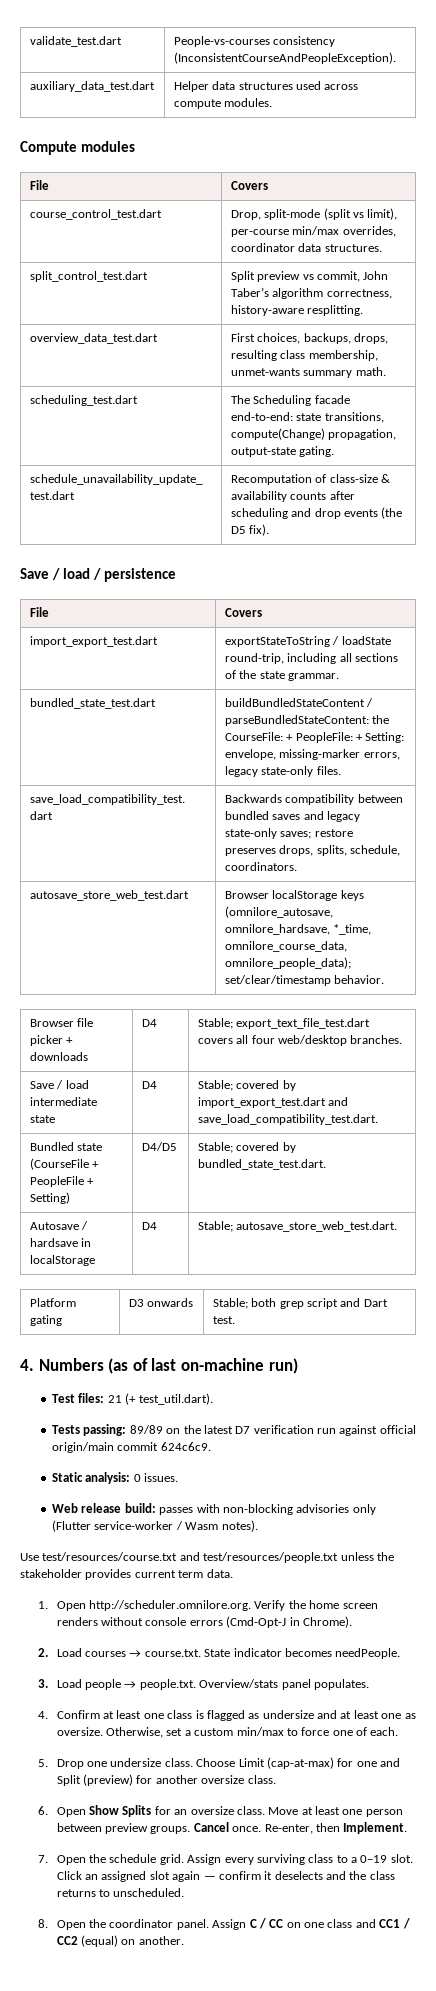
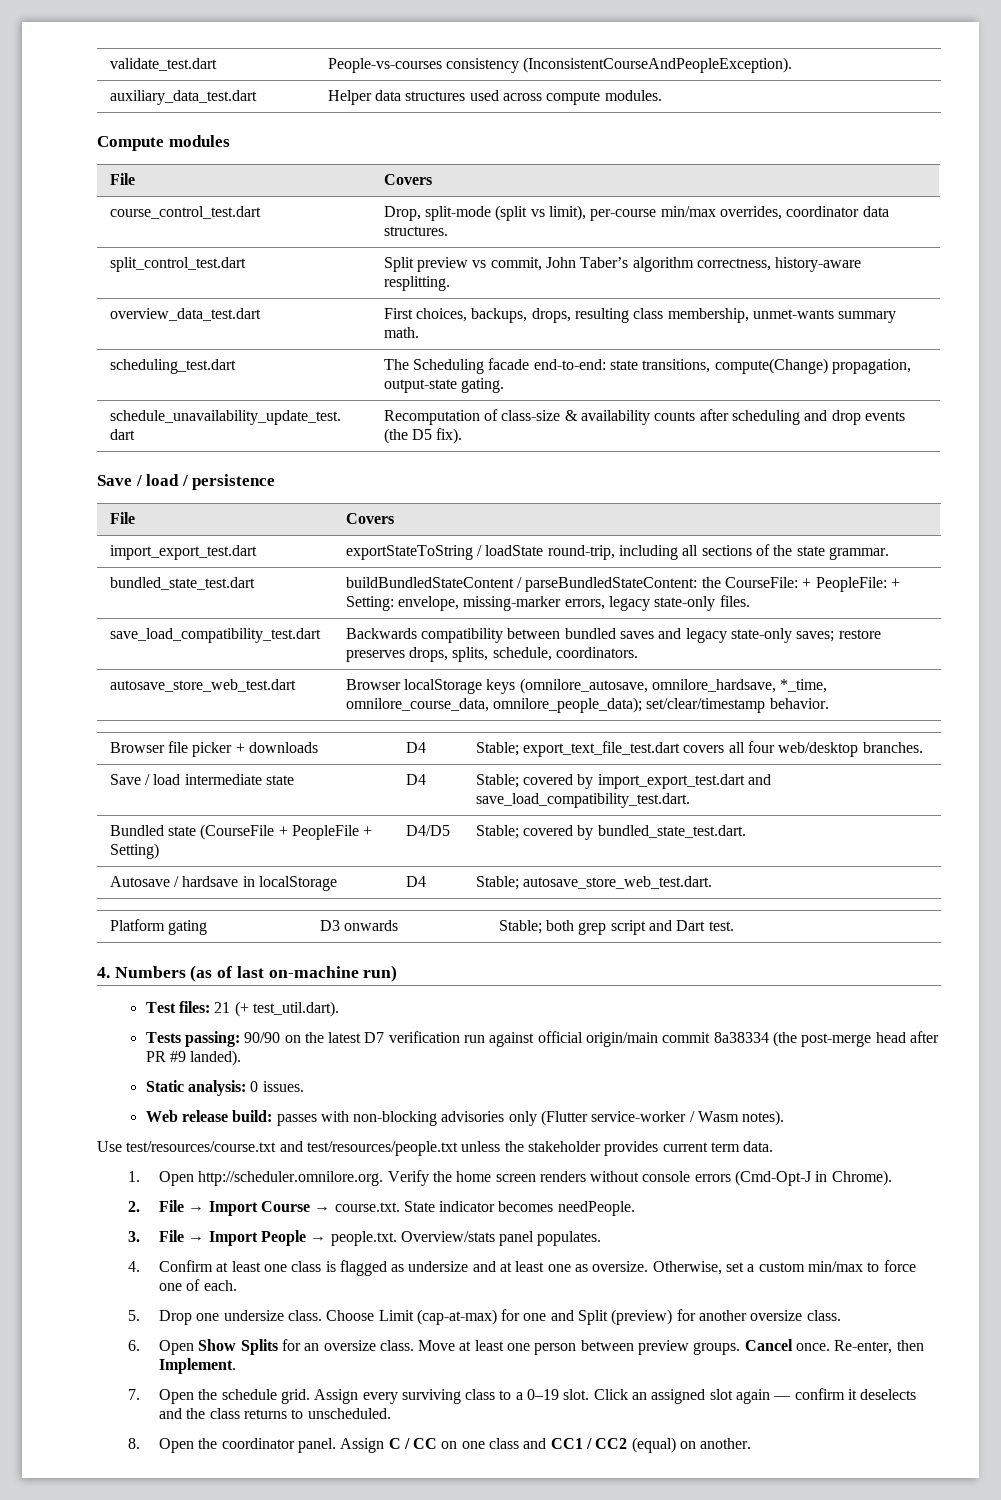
[129,1425,163,1434] 89/89 -> [244,1032,281,1043] 90/90
[160,1442,211,1451] 624c6c9. -> [713,1031,939,1047] [145,1050,242,1066] 8a38334 (the post-merge head after PR #9 landed).
[56,1648,127,1657] Load courses -> [158,1200,310,1216] File → Import Course
[56,1679,122,1690] Load people -> [158,1230,306,1246] File → Import People

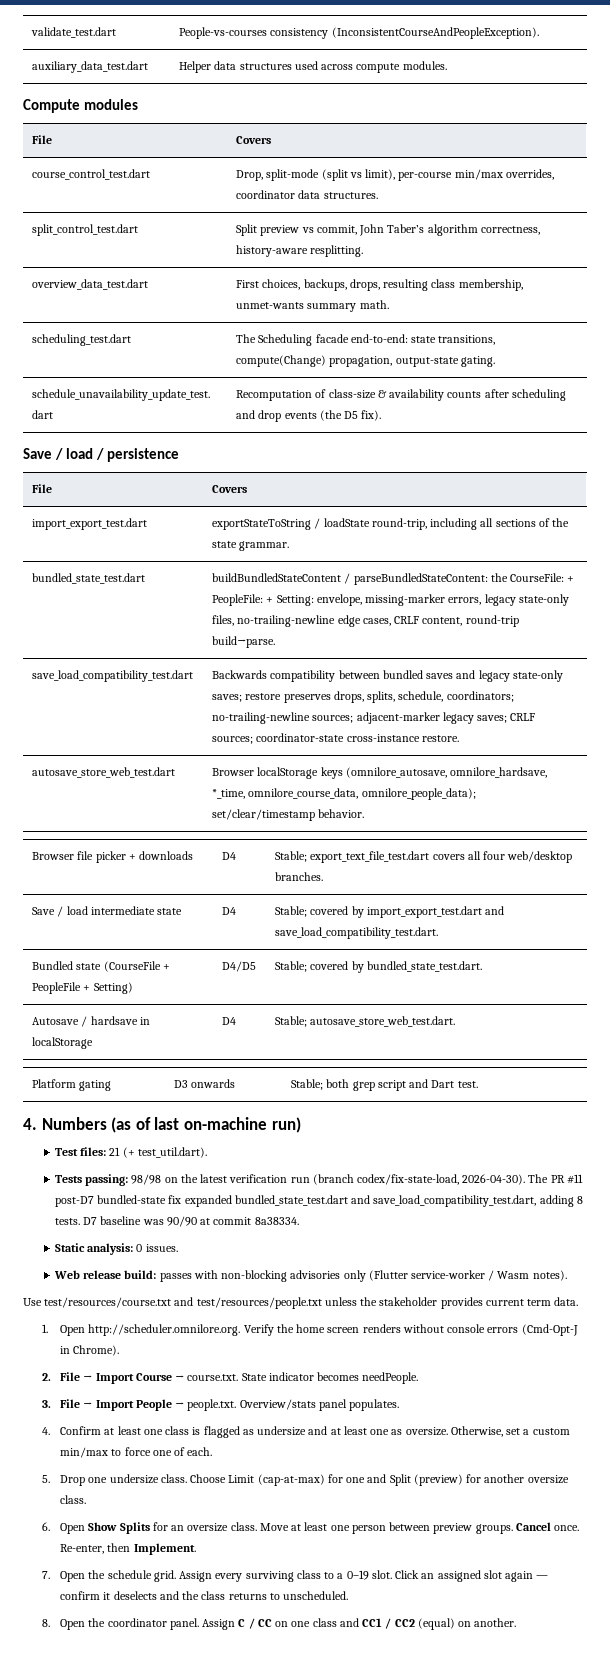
[719,595,750,607] files. -> [212,615,519,627] [212,636,276,648] files, no-trailing-newline edge cases, CRLF content, round-trip build→parse.
[555,647,638,658] coordinators. -> [446,691,514,702] [212,712,536,724] [212,733,459,744] coordinators; no-trailing-newline sources; adjacent-marker legacy saves; CRLF sources; coordinator-state cross-instance restore.
[244,1032,281,1043] 90/90 -> [131,1174,162,1185] 98/98
[364,1032,385,1043] D7 -> (228, 1178) none
[489,1031,939,1047] [145,1050,242,1066] against official origin/main commit 8a38334 (the post-merge head after PR #9 landed). -> [312,1174,583,1185] [54,1195,583,1207] [54,1216,299,1227] (branch codex/fix-state-load, 2026-04-30). The PR #11 post-D7 bundled-state fix expanded bundled_state_test.dart and save_load_compatibility_test.dart, adding 8 tests. D7 baseline was 90/90 at commit 8a38334.

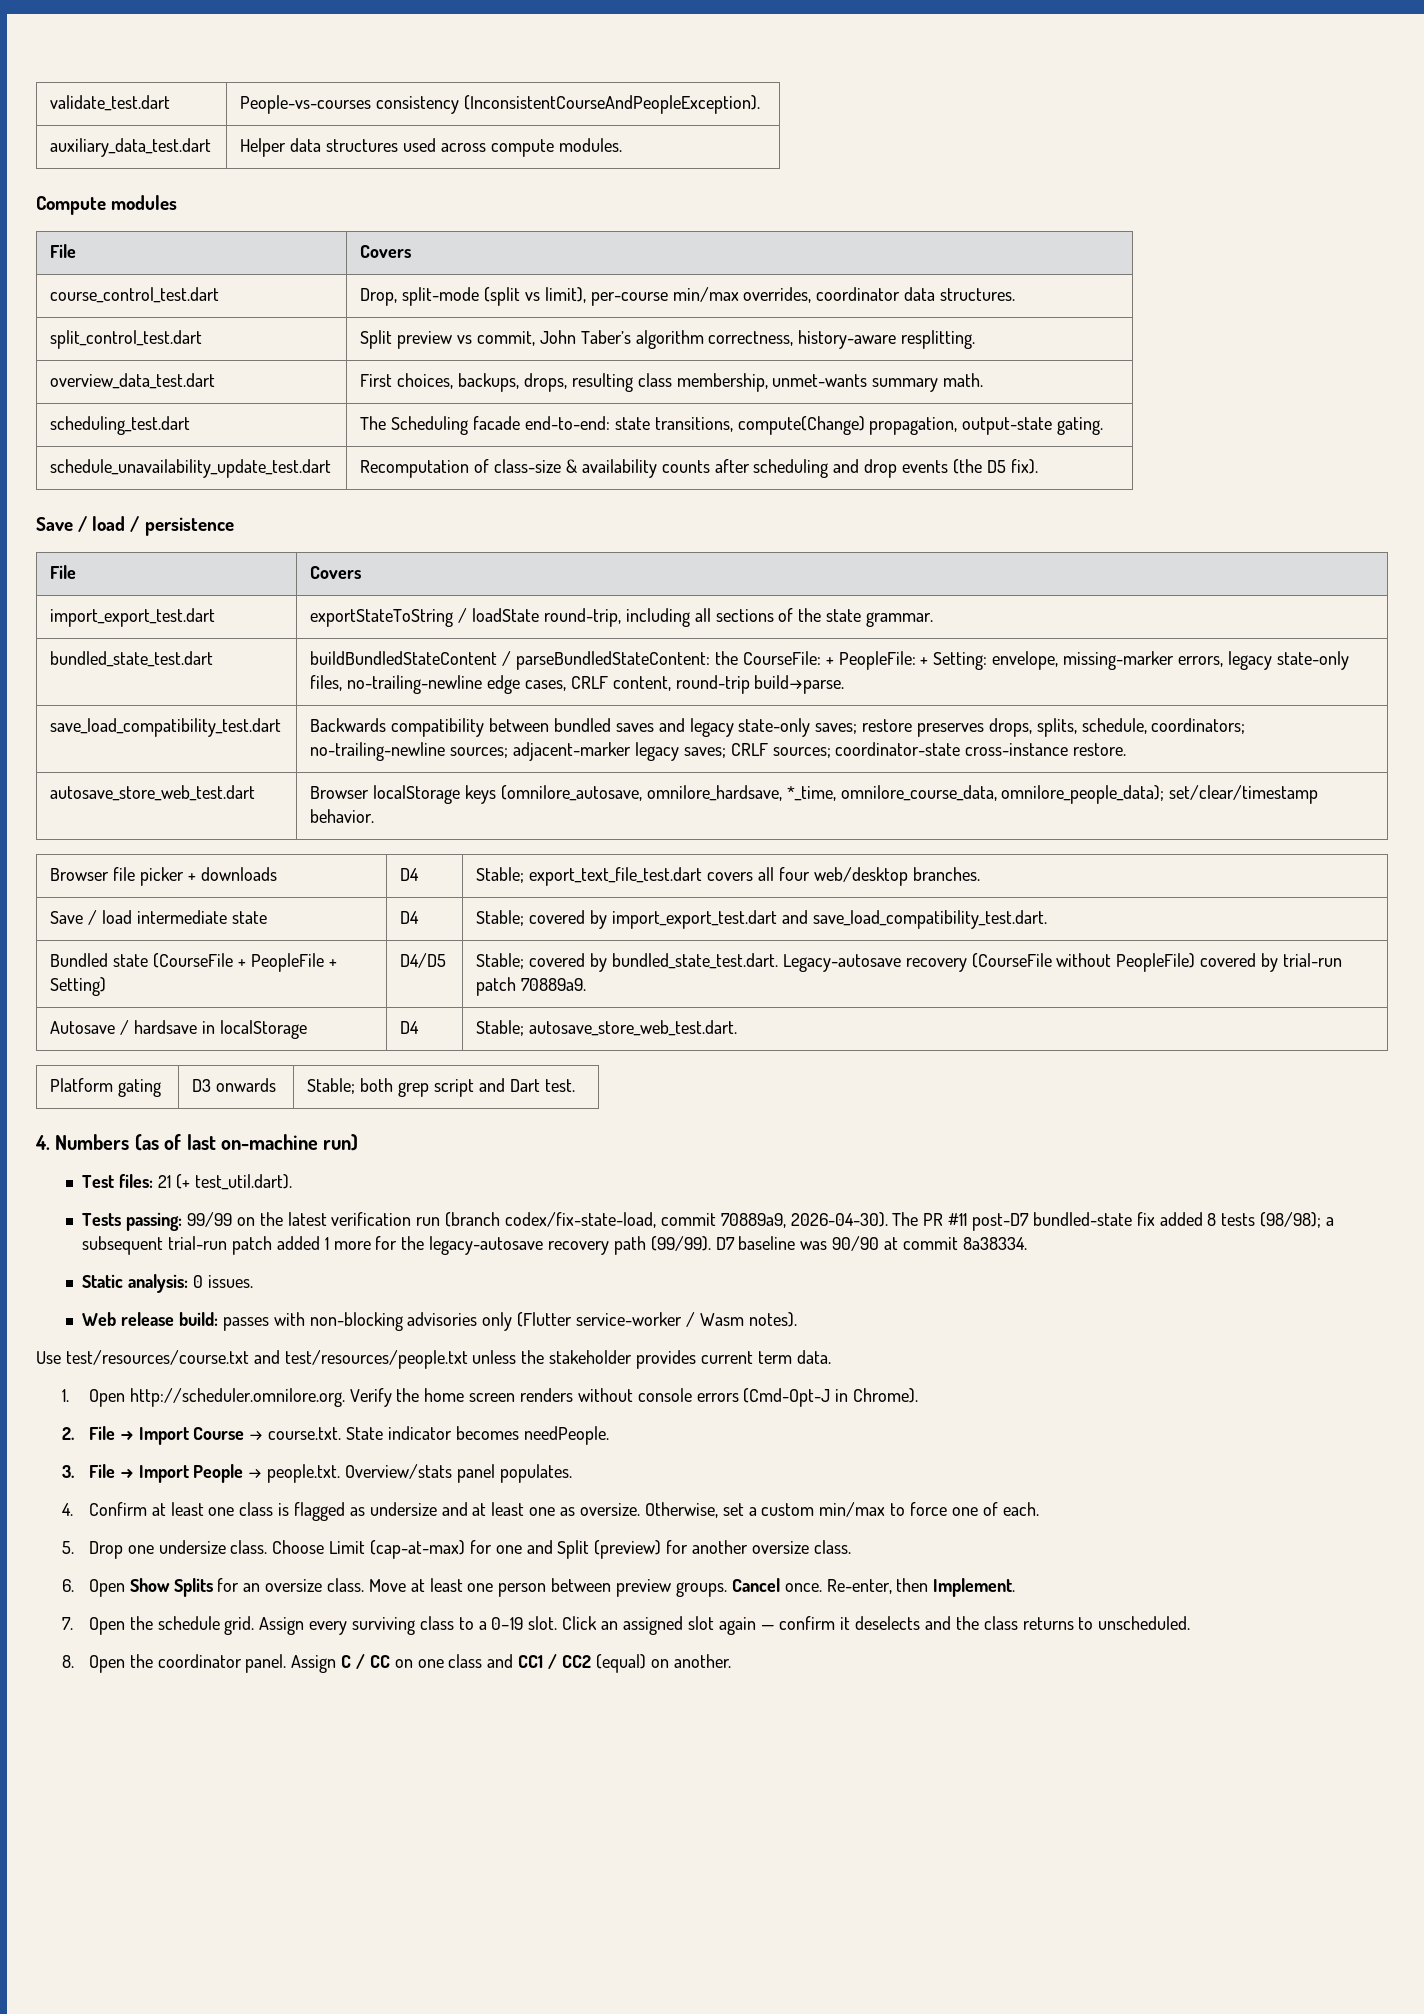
(482, 966) none -> [782,953,1342,972] [476,977,587,996] Legacy-autosave recovery (CourseFile without PeopleFile) covered by trial-run patch 70889a9.
[131,1174,162,1185] 98/98 -> [186,1212,232,1227] 99/99
(459, 1179) none -> [660,1213,786,1228] commit 70889a9,
[184,1195,583,1207] [54,1218,80,1225] expanded bundled_state_test.dart and save_load_compatibility_test.dart, adding 8 tests. -> [1159,1212,1335,1228] [82,1236,711,1255] added 8 tests (98/98); a subsequent trial-run patch added 1 more for the legacy-autosave recovery path (99/99).

